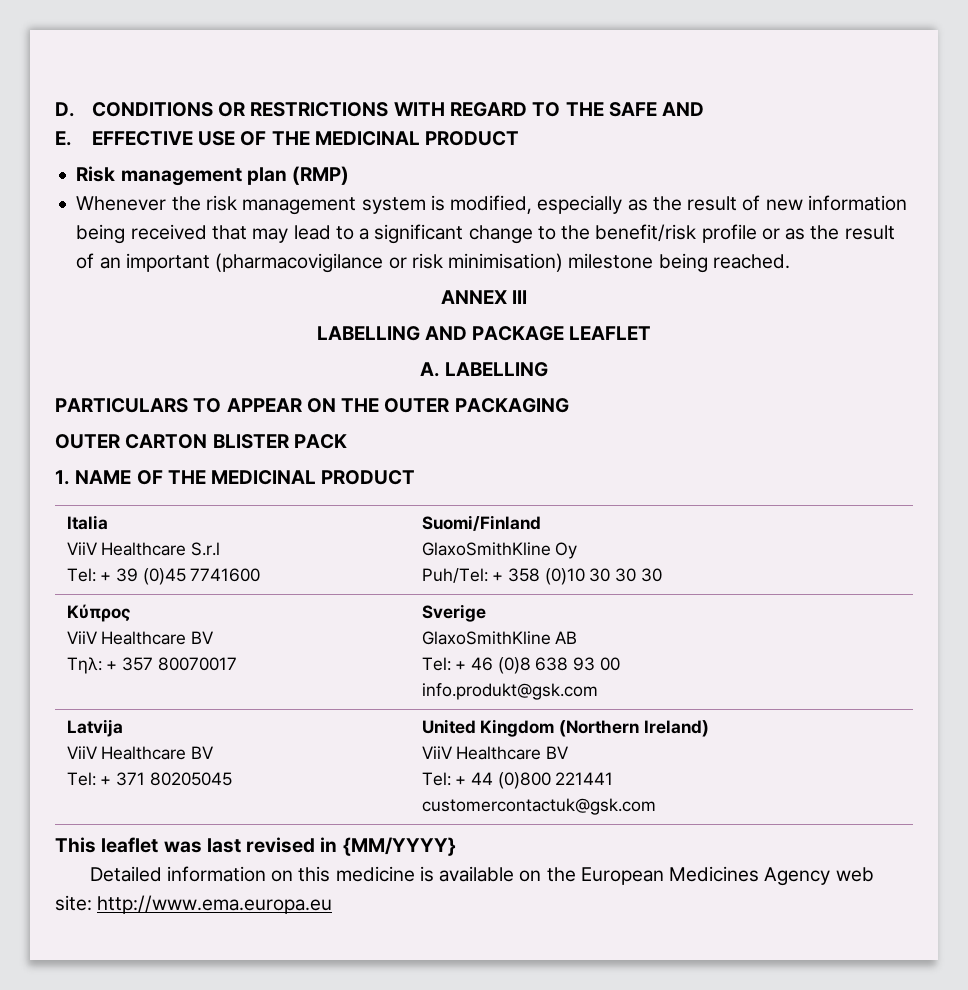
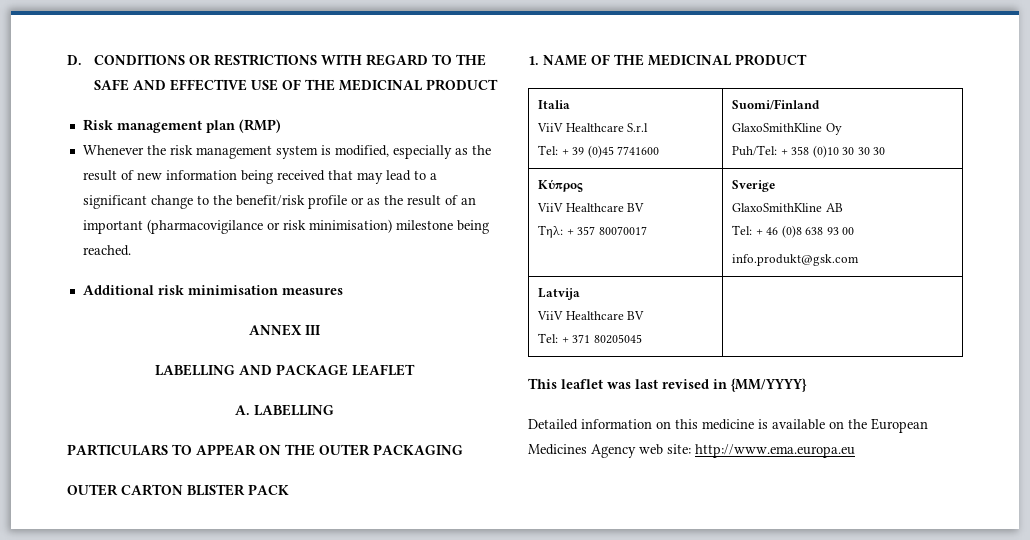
[55,131,72,146] // E. -> (167, 85) none
(790, 261) none -> [82,285,343,295] // Additional risk minimisation measures
[421,719,709,737] [421,746,569,760] [421,772,614,789] [421,798,656,815] United Kingdom (Northern Ireland) // ViiV Healthcare BV // Tel: + 44 (0)800 221441 // customercontactuk@gsk.com -> (642, 339) none

